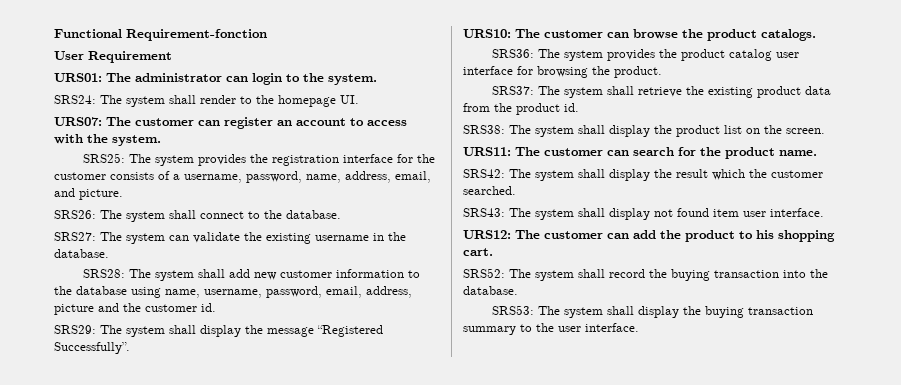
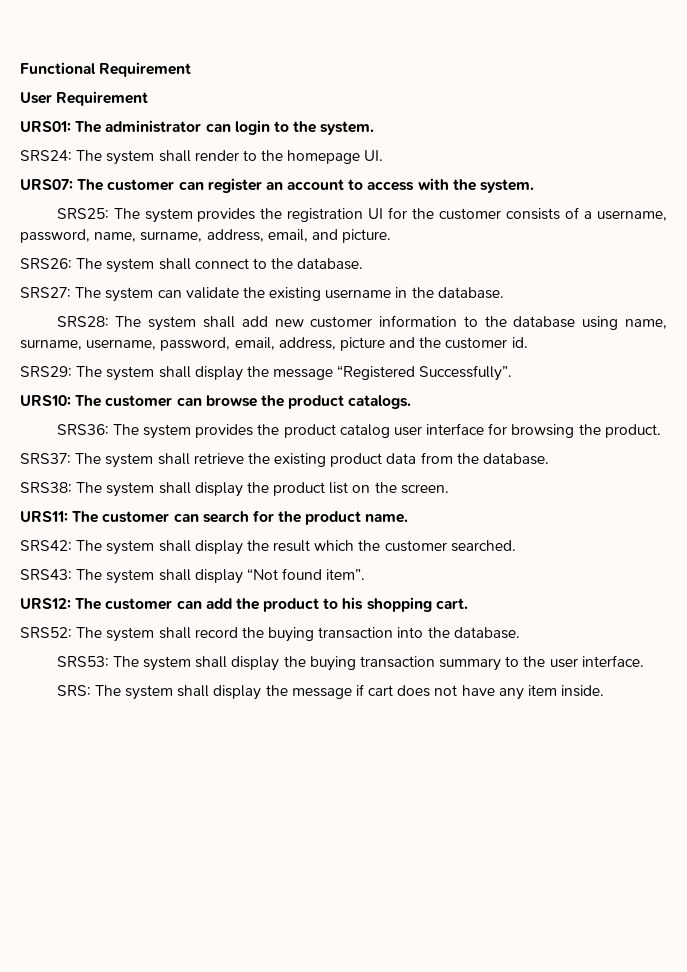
[126,29,267,41] Requirement-fonction -> [99,62,192,77] Requirement
[343,154,394,163] interface -> [368,208,384,219] UI
(341, 178) none -> [140,231,203,242] surname,
(200, 293) none -> [20,339,82,350] surname,
[516,103,579,115] product id. -> [483,453,550,465] database.
[654,208,824,217] not found item user interface. -> [246,568,366,580] “Not found item”.
(639, 327) none -> [56,684,605,700] // SRS: The system shall display the message if cart does not have any item inside.

